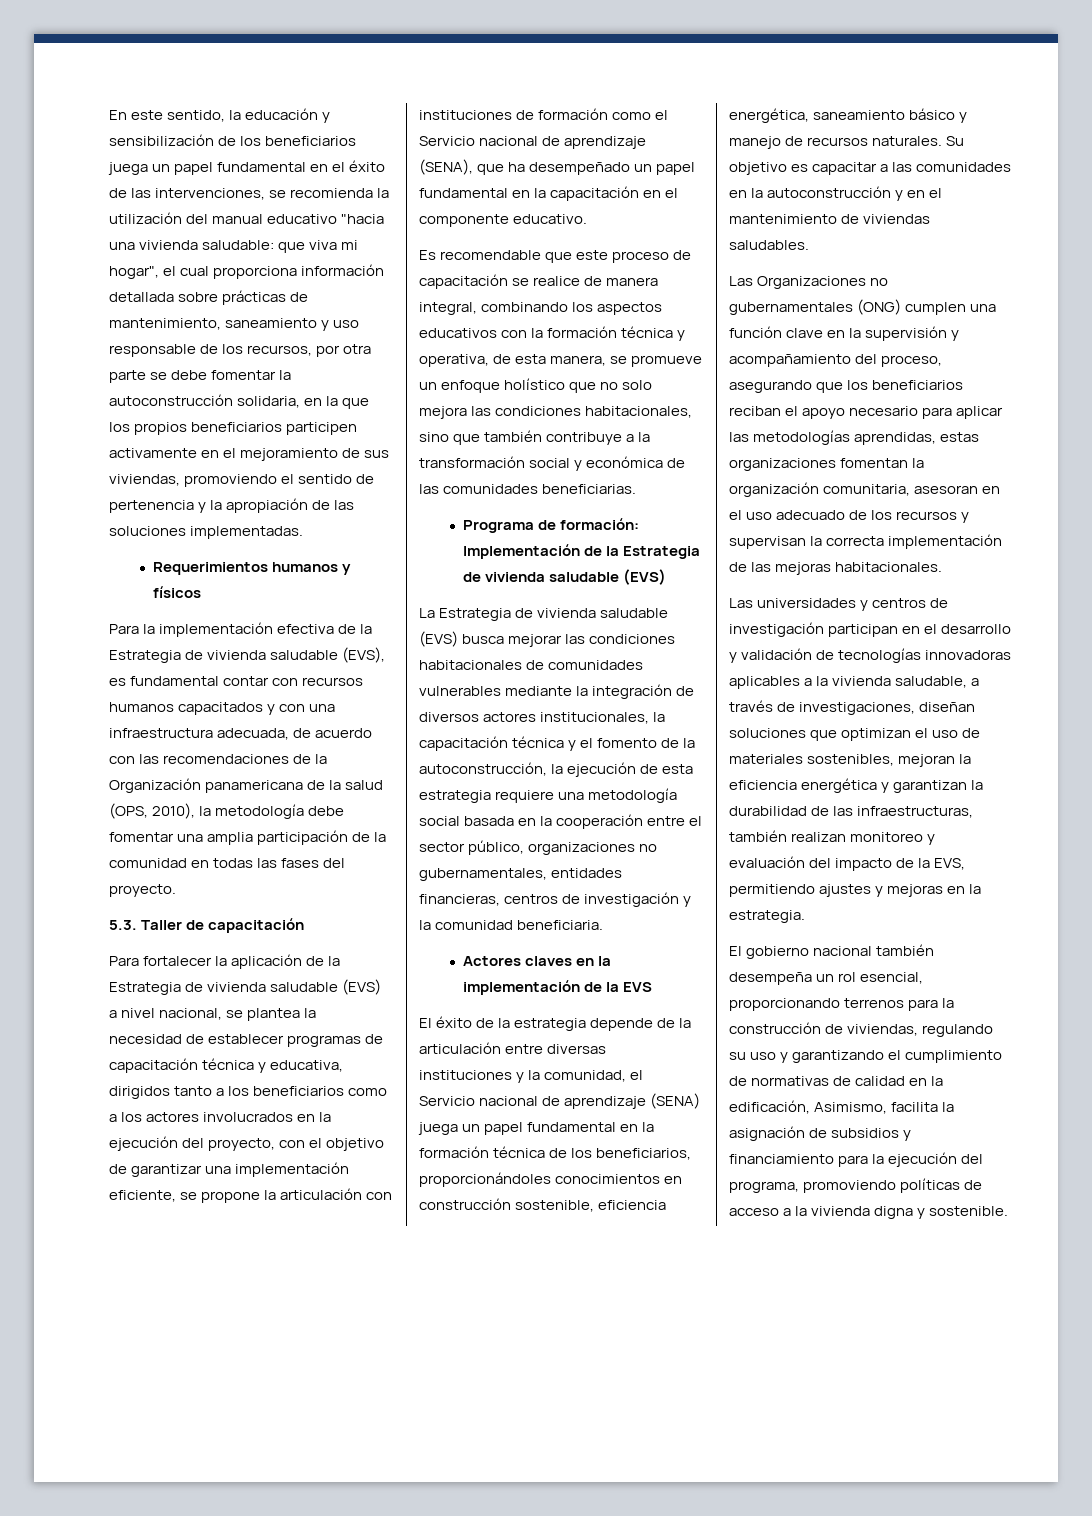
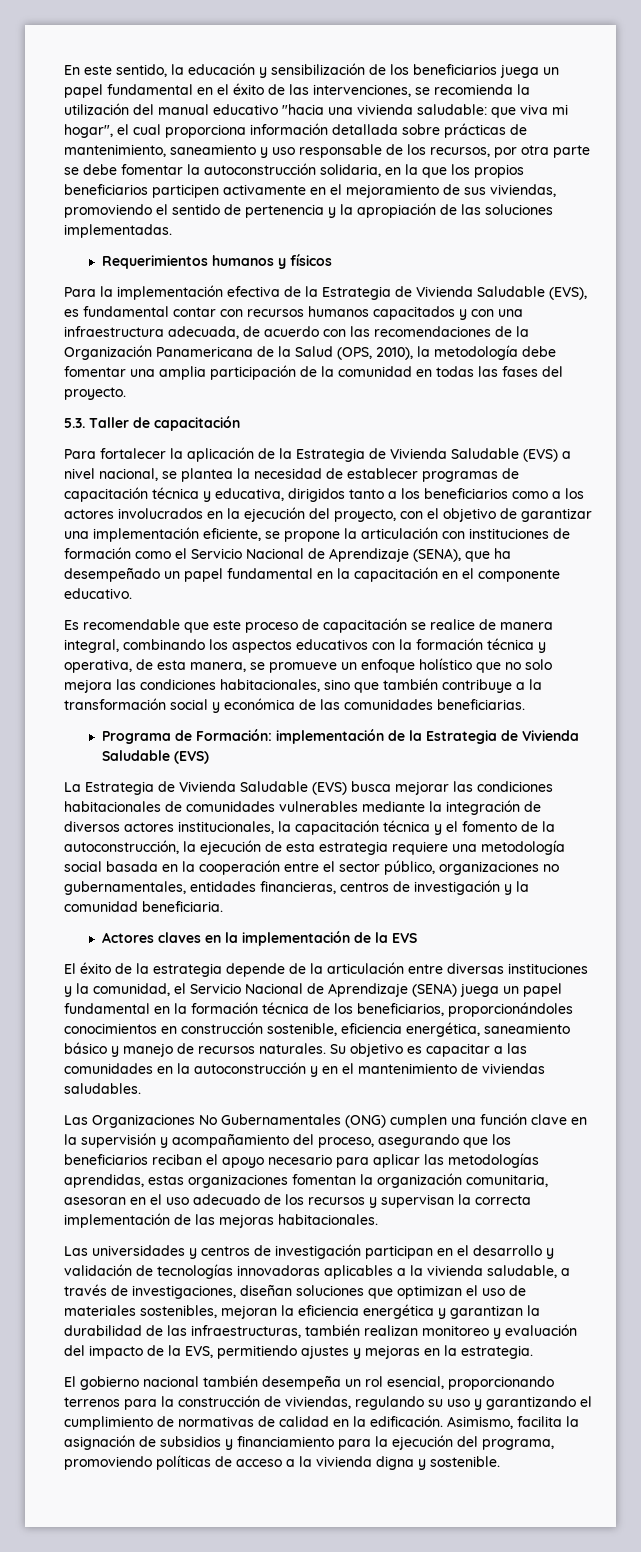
[207,650,339,660] vivienda saludable -> [416,286,545,297] Vivienda Saludable
[205,780,384,793] panamericana de la salud -> [156,346,333,357] Panamericana de la Salud
[207,982,339,992] vivienda saludable -> [390,448,519,459] Vivienda Saludable
[479,136,647,149] nacional de aprendizaje -> [246,548,409,562] Nacional de Aprendizaje
[560,518,640,530] [463,544,701,559] [463,572,620,582] formación: Implementación de la Estrategia de vivienda saludable -> [195,729,579,744] [101,750,170,761] Formación: implementación de la Estrategia de Vivienda Saludable
[537,608,669,618] vivienda saludable -> [179,781,308,792] Vivienda Saludable
[479,1096,647,1109] nacional de aprendizaje -> [245,983,408,997] Nacional de Aprendizaje
[870,278,889,286] [729,302,853,315] no gubernamentales -> [199,1114,341,1125] No Gubernamentales
[729,1100,810,1114] edificación, -> [370,1415,443,1427] edificación.

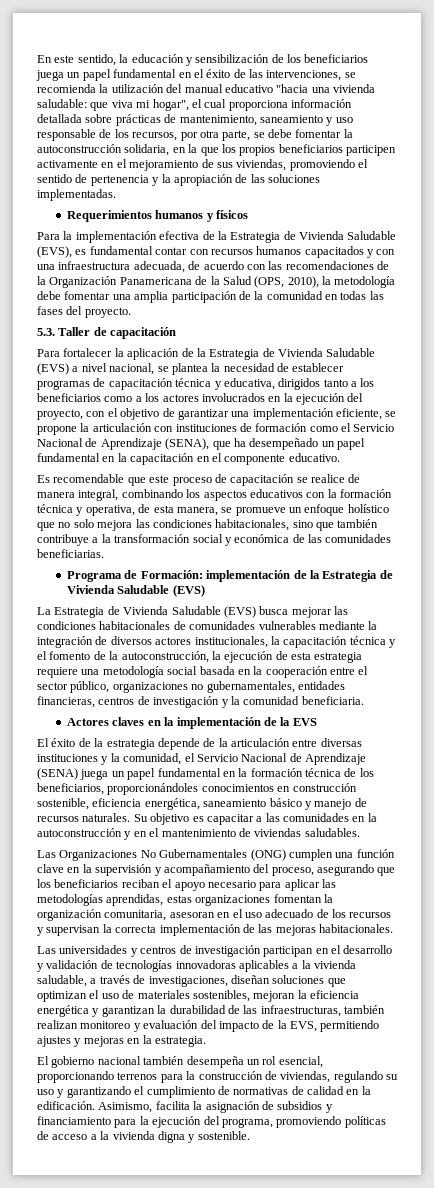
[553,145,590,158] parte -> [222,130,251,141] parte,

